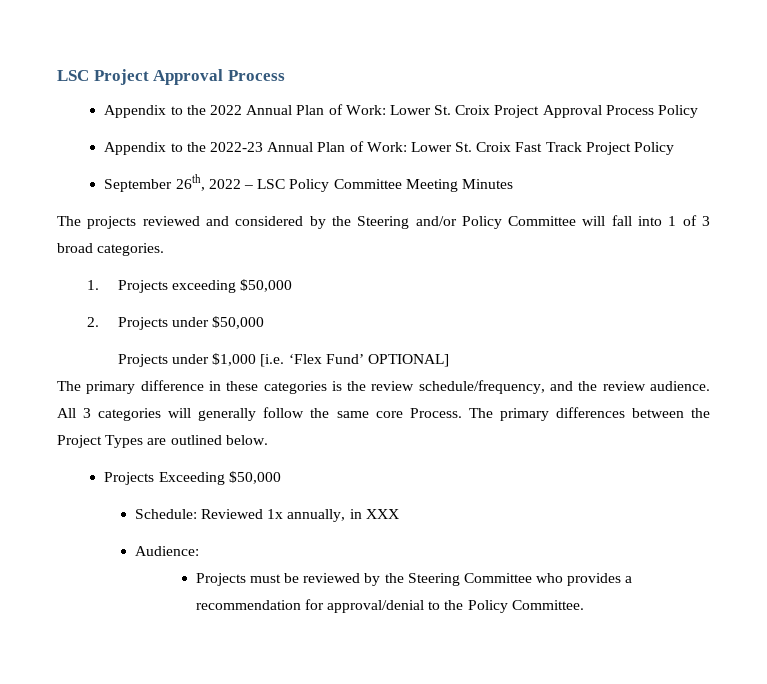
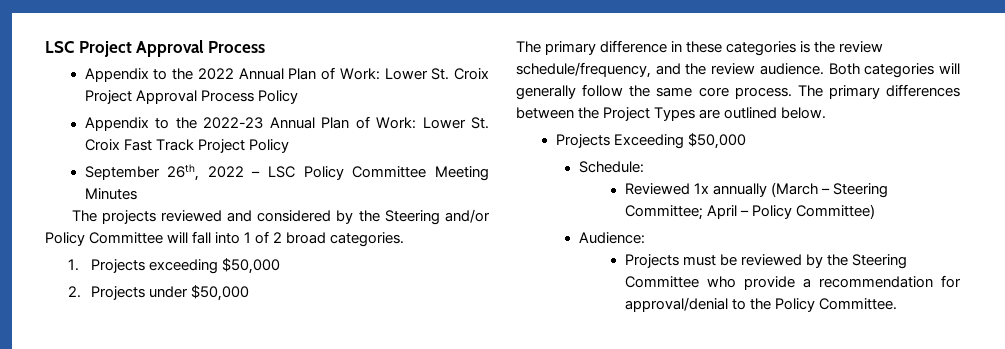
[702,216,710,226] 3 -> [273,232,283,243] 2
[117,353,449,367] // Projects under $1,000 [i.e. ‘Flex Fund’ OPTIONAL] -> (250, 293) none
[57,408,92,418] All 3 -> [828,63,860,75] Both
[409,408,462,418] Process. -> [734,87,792,99] process.
(197, 514) none -> (644, 167) //
[287,509,399,522] annually, in XXX -> [712,182,888,198] [624,204,875,220] annually (March – Steering Committee; April – Policy Committee)
[567,573,622,586] provides -> [743,276,795,290] provide

